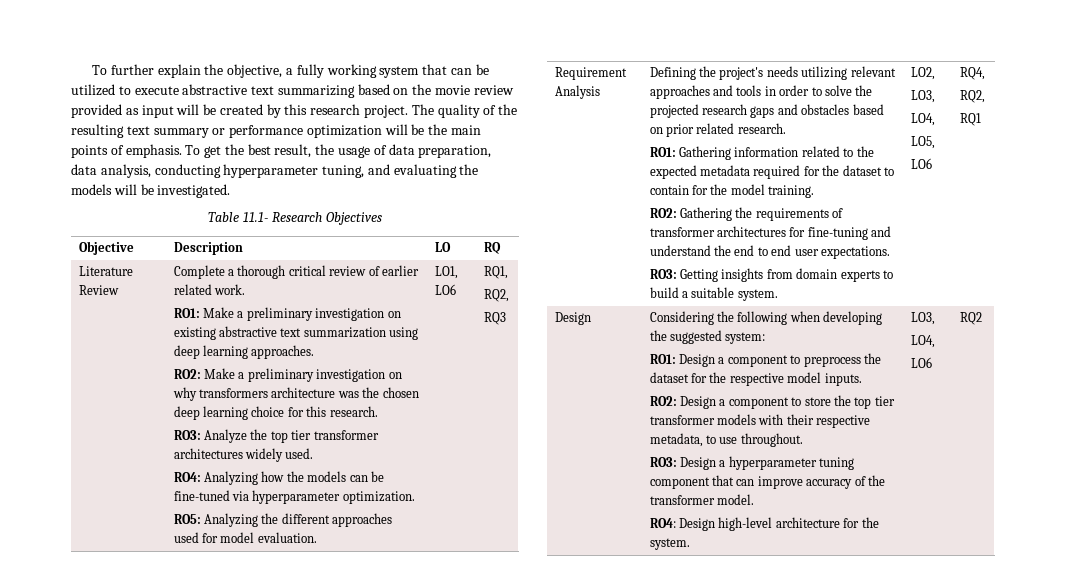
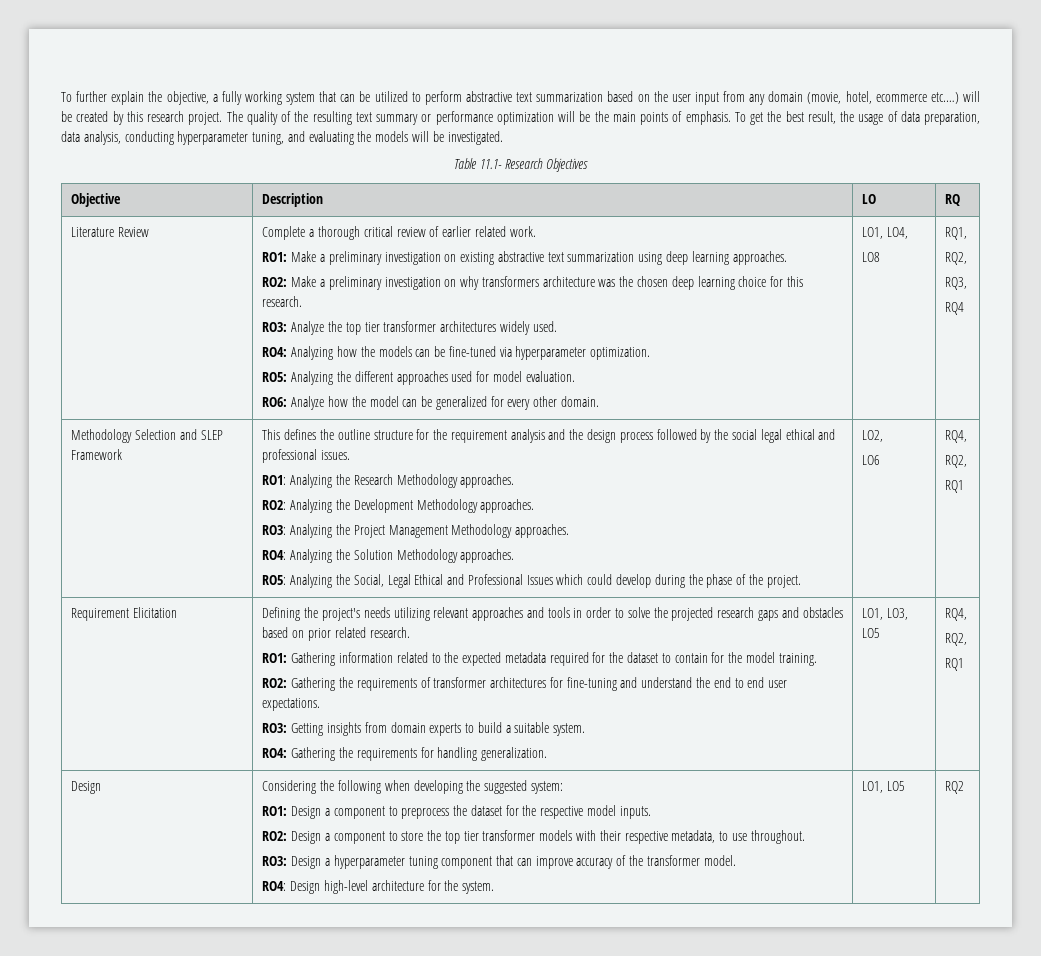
[134,84,355,98] execute abstractive text summarizing -> [424,91,604,105] perform abstractive text summarization
[435,85,514,95] [71,104,174,118] movie review provided as input -> [671,91,959,105] user input from any domain (movie, hotel, ecommerce etc.…)
[434,266,458,279] [434,284,456,295] | LO1, LO6 -> [262,396,600,410] [862,227,909,239] [862,252,881,262] // RO6: Analyze how the model can be generalized for every other domain. | LO1, LO4, // LO8
[483,312,506,325] RQ3 -> [945,277,968,290] [945,302,965,315] [71,429,223,443] [71,449,123,460] [262,429,836,443] [262,449,351,463] [262,474,515,488] [262,499,535,513] [262,524,570,538] [262,549,515,563] [262,574,801,588] [862,430,884,442] [862,455,881,465] [945,430,968,443] [945,455,968,468] [945,480,965,493] RQ3, // RQ4 // Methodology Selection and SLEP Framework | This defines the outline structure for the requirement analysis and the design process followed by the social legal ethical and professional issues. // RO1: Analyzing the Research Methodology approaches. // RO2: Analyzing the Development Methodology approaches. // RO3: Analyzing the Project Management Methodology approaches. // RO4: Analyzing the Solution Methodology approaches. // RO5: Analyzing the Social, Legal Ethical and Professional Issues which could develop during the phase of the project. | LO2, // LO6 | RQ4, // RQ2, // RQ1
[554,85,600,99] Analysis -> [133,607,178,618] Elicitation
[910,67,935,80] [910,90,935,103] [910,113,935,126] [910,136,935,149] [910,158,932,169] | LO2, // LO3, // LO4, // LO5, // LO6 -> [262,747,548,761] [862,608,909,620] [862,628,881,638] // RO4: Gathering the requirements for handling generalization. | LO1, LO3, LO5
[910,312,935,325] [910,335,935,348] [910,357,932,368] LO3, // LO4, // LO6 -> [862,781,906,793] LO1, LO5

